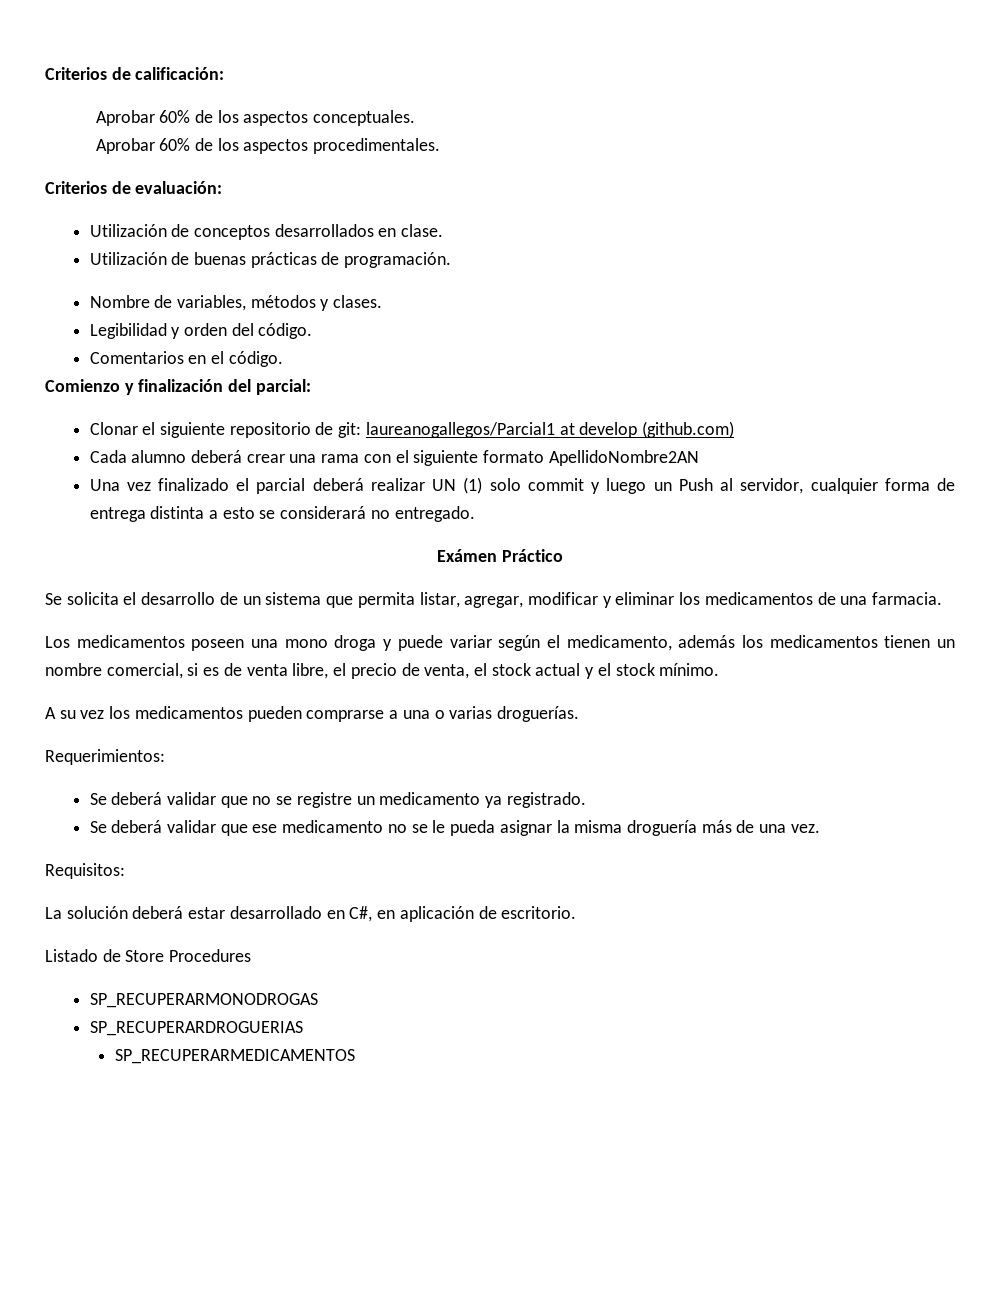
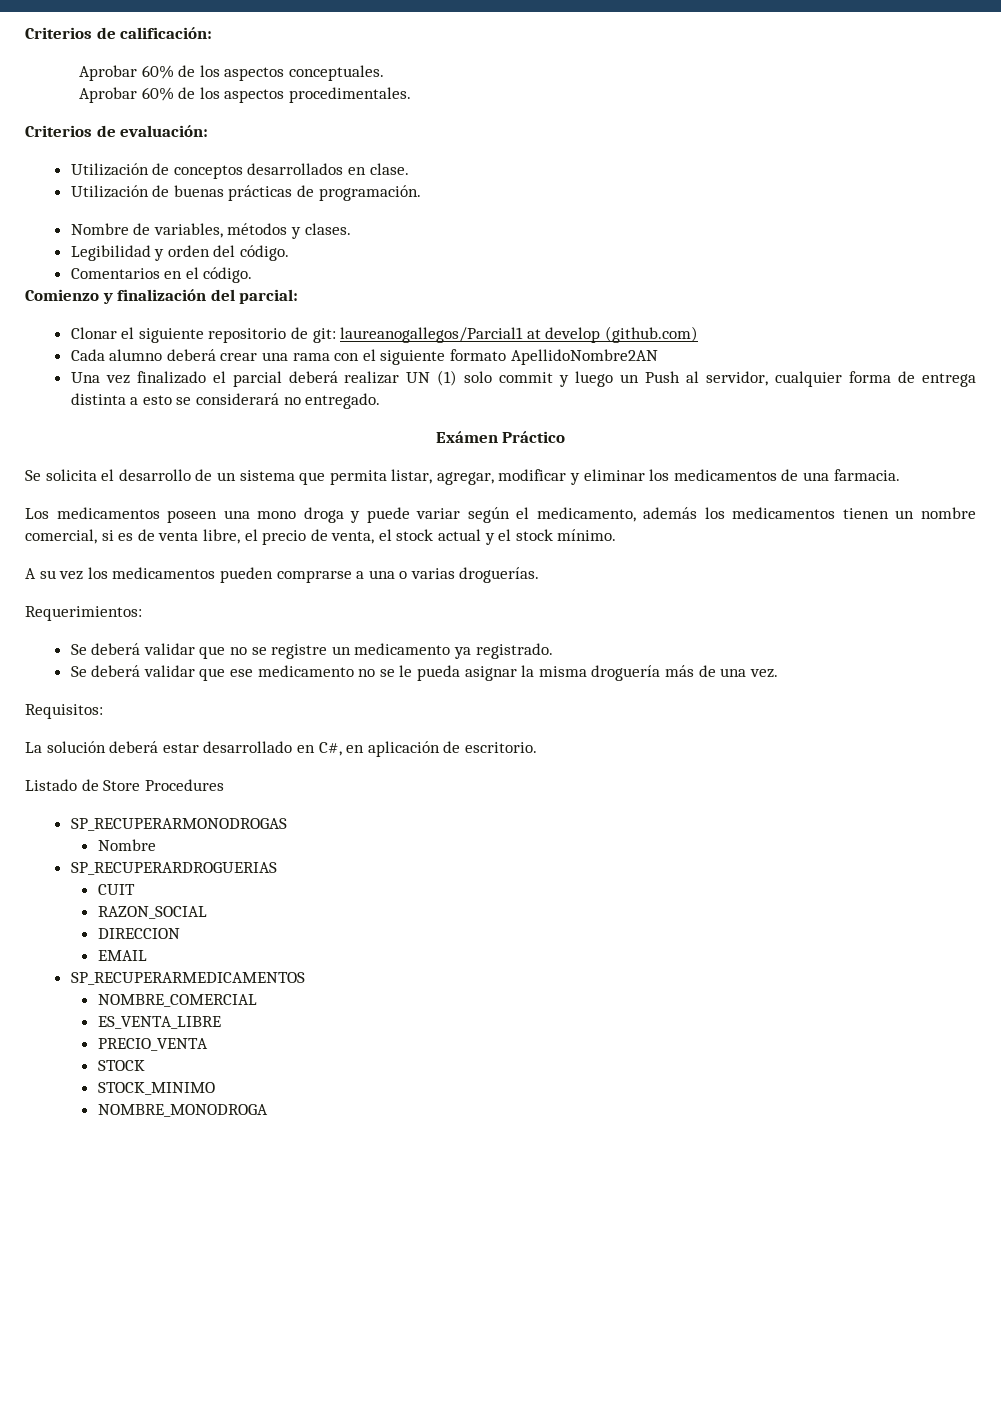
(318, 1000) none -> [97,839,156,851] // Nombre
[114,1049,355,1064] SP_RECUPERARMEDICAMENTOS -> [97,884,135,895] [97,906,207,919] [97,928,180,939] [97,950,147,961] [70,972,305,985] [97,994,257,1007] [97,1016,221,1029] [97,1038,208,1051] [97,1060,145,1071] [97,1082,215,1095] [97,1104,268,1117] CUIT // RAZON_SOCIAL // DIRECCION // EMAIL // SP_RECUPERARMEDICAMENTOS // NOMBRE_COMERCIAL // ES_VENTA_LIBRE // PRECIO_VENTA // STOCK // STOCK_MINIMO // NOMBRE_MONODROGA

